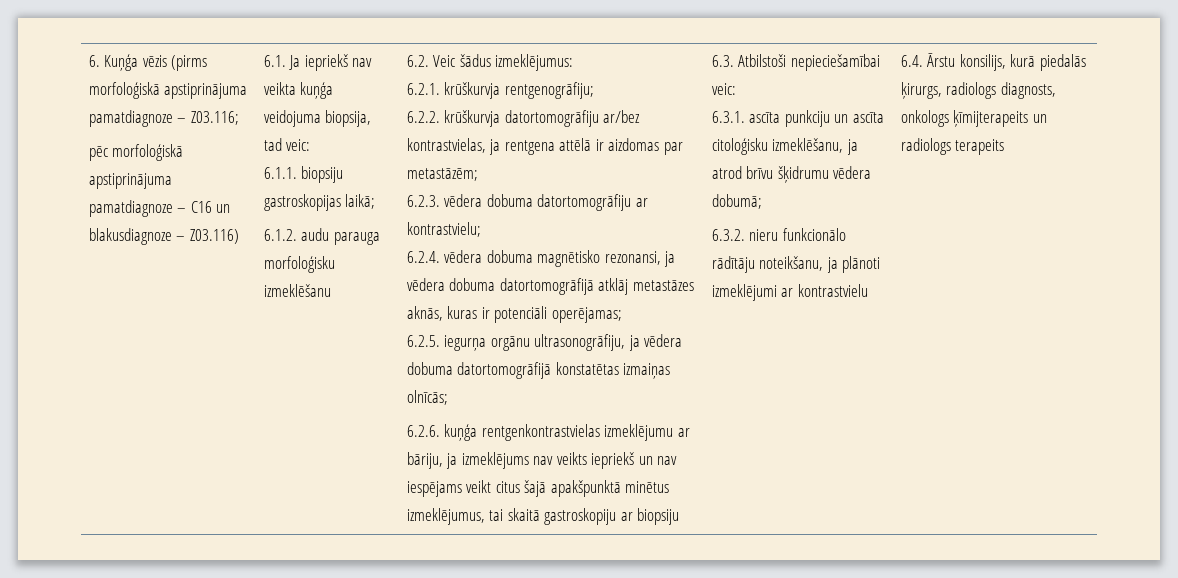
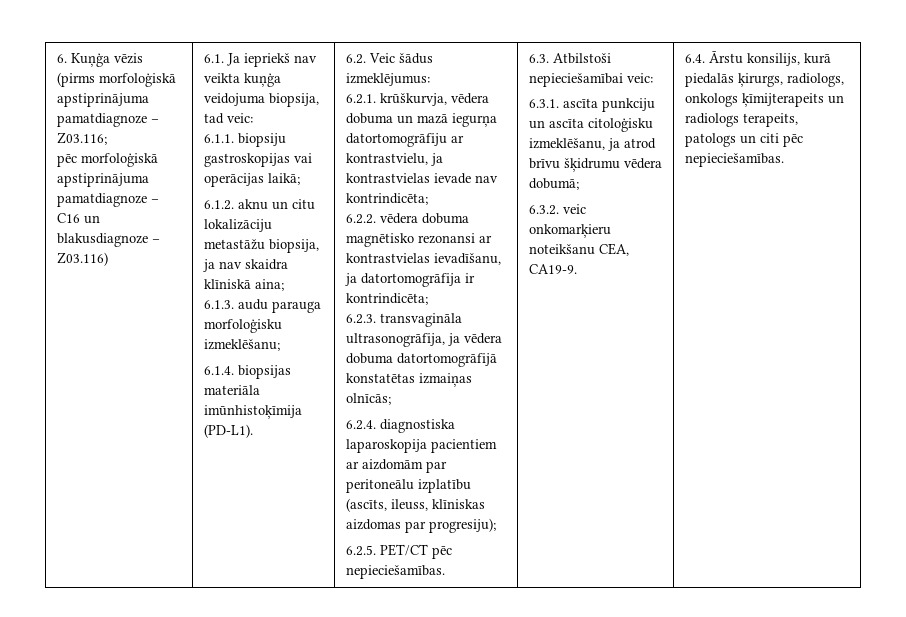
(342, 202) none -> [293,153,312,163] [203,173,264,187] vai operācijas
[301,228,380,245] [264,256,336,273] [264,284,332,297] audu parauga morfoloģisku izmeklēšanu -> [237,199,315,210] [203,219,272,232] [203,239,319,253] [202,259,288,272] [203,279,284,291] [203,299,321,313] [203,319,282,333] [203,339,280,351] [203,365,291,379] [203,385,260,395] [203,405,302,419] [203,424,253,438] aknu un citu lokalizāciju metastāžu biopsija, ja nav skaidra klīniskā aina; // 6.1.3. audu parauga morfoloģisku izmeklēšanu; // 6.1.4. biopsijas materiāla imūnhistoķīmija (PD-L1).
[444,82,594,99] [407,110,641,127] [407,138,683,155] [407,168,479,181] [407,194,648,211] [407,222,482,237] [407,250,676,267] [407,278,694,295] [407,306,622,323] [407,334,626,351] krūškurvja rentgenogrāfiju; // 6.2.2. krūškurvja datortomogrāfiju ar/bez kontrastvielas, ja rentgena attēlā ir aizdomas par metastāzēm; // 6.2.3. vēdera dobuma datortomogrāfiju ar kontrastvielu; // 6.2.4. vēdera dobuma magnētisko rezonansi, ja vēdera dobuma datortomogrāfijā atklāj metastāzes aknās, kuras ir potenciāli operējamas; // 6.2.5. iegurņa orgānu ultrasonogrāfiju, -> [379,93,489,106] [345,113,497,127] [345,133,464,147] [345,153,443,166] [345,173,498,184] [345,193,428,205] [345,213,469,224] [345,233,492,247] [345,253,501,265] [344,273,475,287] [345,293,428,305] [345,313,462,327] [345,333,445,347] krūškurvja, vēdera dobuma un mazā iegurņa datortomogrāfiju ar kontrastvielu, ja kontrastvielas ievade nav kontrindicēta; // 6.2.2. vēdera dobuma magnētisko rezonansi ar kontrastvielas ievadīšanu, ja datortomogrāfija ir kontrindicēta; // 6.2.3. transvagināla ultrasonogrāfija,
[407,424,690,441] [407,452,678,469] [407,480,670,497] [407,508,680,525] 6.2.6. kuņģa rentgenkontrastvielas izmeklējumu ar bāriju, ja izmeklējums nav veikts iepriekš un nav iespējams veikt citus šajā apakšpunktā minētus izmeklējumus, tai skaitā gastroskopiju ar biopsiju -> [345,419,455,433] [345,439,497,453] [345,459,447,473] [345,479,471,493] [345,498,485,512] [345,518,496,533] [345,544,452,559] [345,565,445,579] 6.2.4. diagnostiska laparoskopija pacientiem ar aizdomām par peritoneālu izplatību (ascīts, ileuss, klīniskas aizdomas par progresiju); // 6.2.5. PET/CT pēc nepieciešamības.
[749,228,846,241] [712,256,881,273] [712,284,868,301] nieru funkcionālo rādītāju noteikšanu, ja plānoti izmeklējumi ar kontrastvielu -> [562,204,586,214] [528,224,611,238] [528,243,629,256] [528,264,577,274] veic onkomarķieru noteikšanu CEA, CA19-9.
[946,82,1056,99] radiologs diagnosts, -> [786,73,844,87] radiologs,
[955,139,1005,155] terapeits -> [742,113,798,127] [684,133,803,147] [684,153,784,167] terapeits, patologs un citi pēc nepieciešamības.

